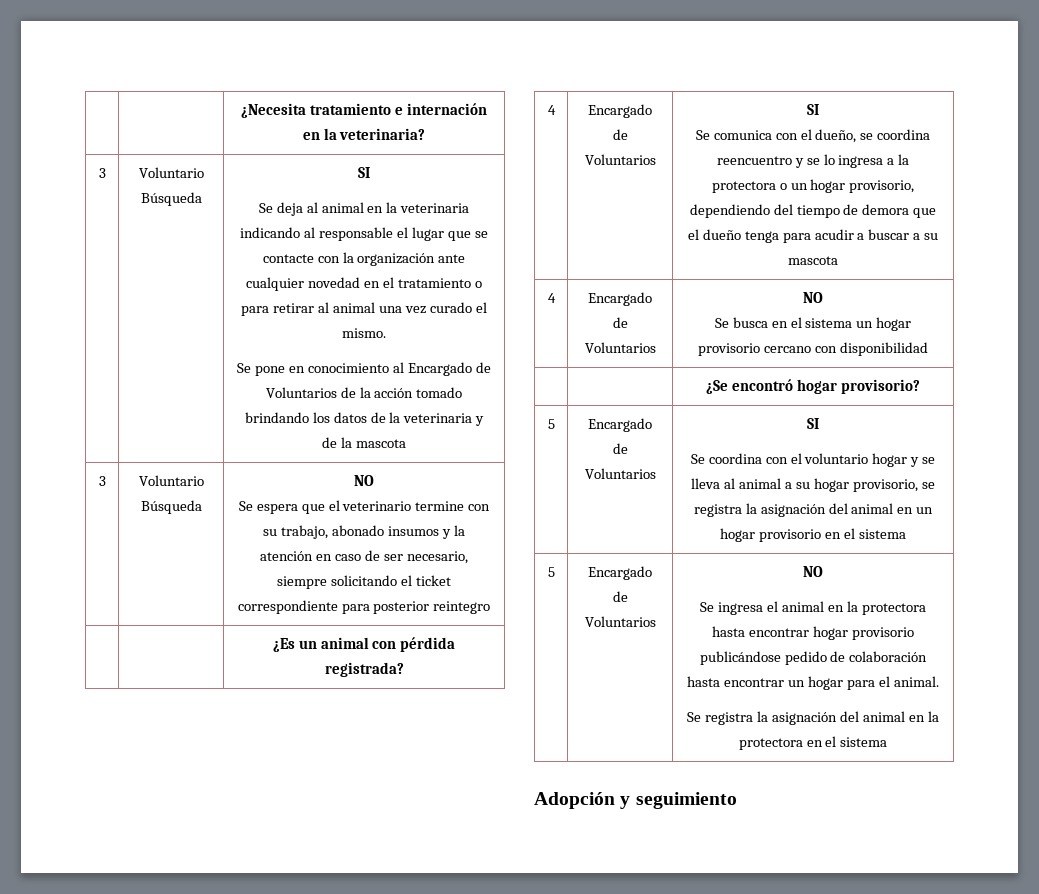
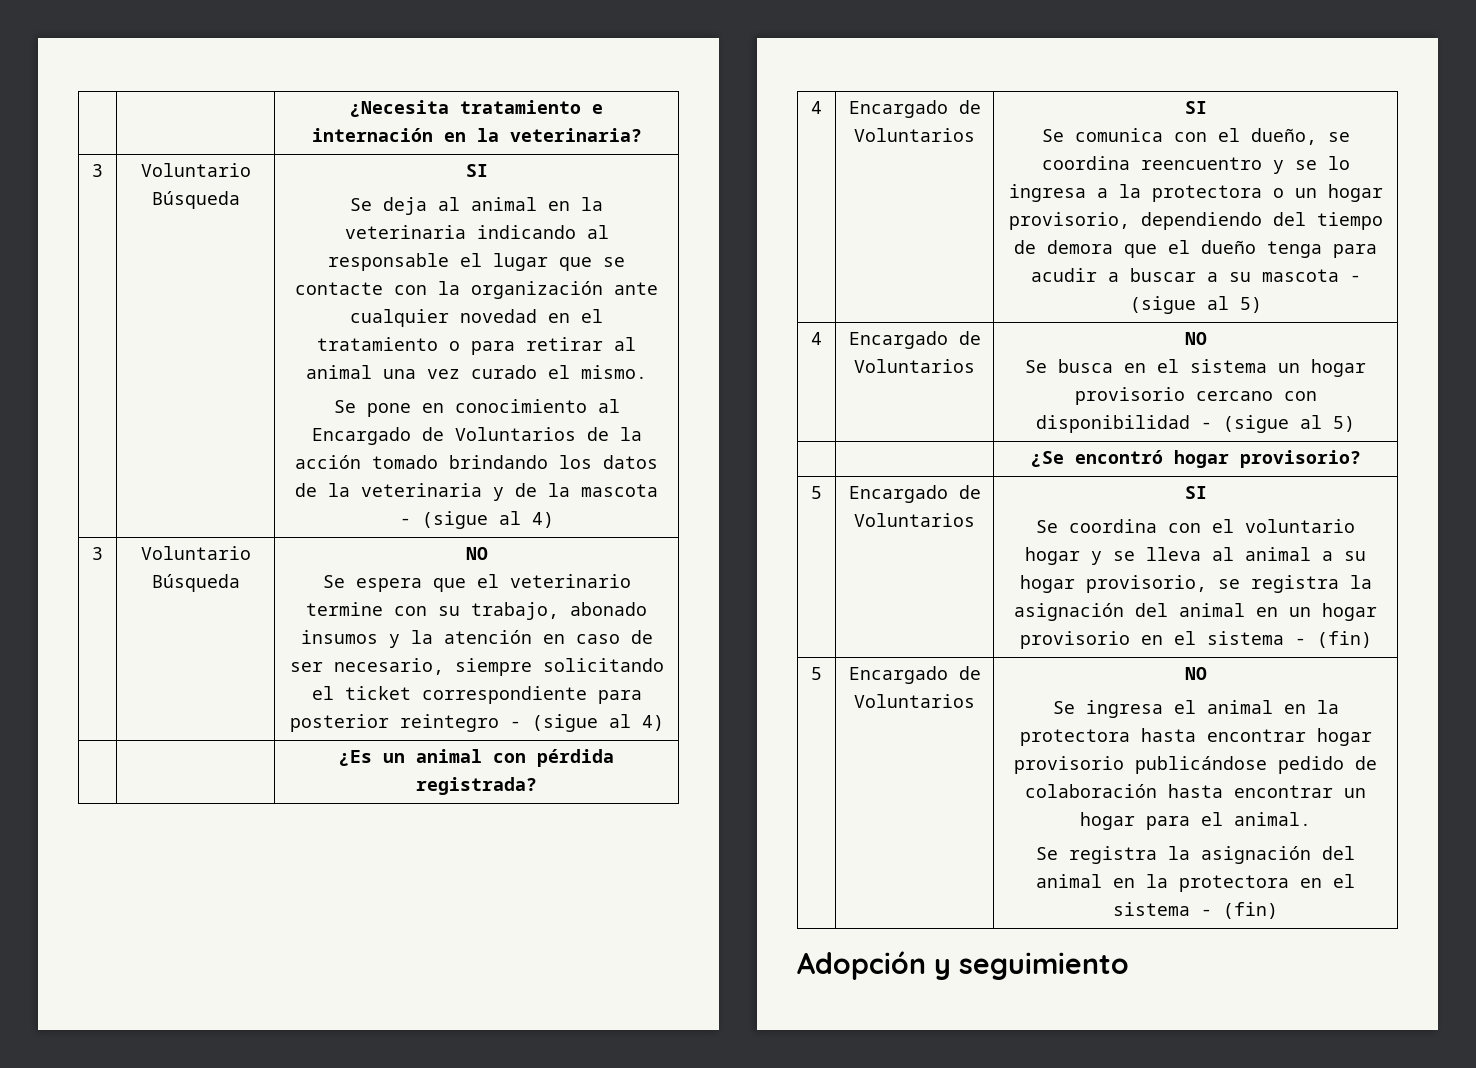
(406, 443) none -> [399,511,554,529] - (sigue al 4)
(491, 607) none -> [509,714,664,732] - (sigue al 4)
(838, 260) none -> [1349,275,1361,282] [1129,296,1262,314] - (sigue al 5)
(928, 349) none -> [1201,415,1355,433] - (sigue al 5)
(906, 534) none -> [1294,631,1372,648] - (fin)
(888, 742) none -> [1201,902,1278,919] - (fin)

